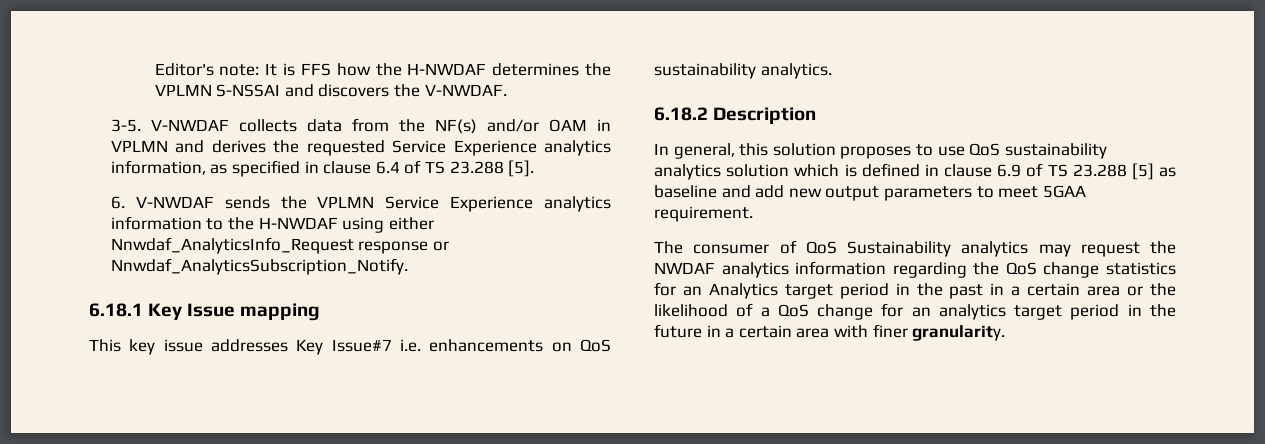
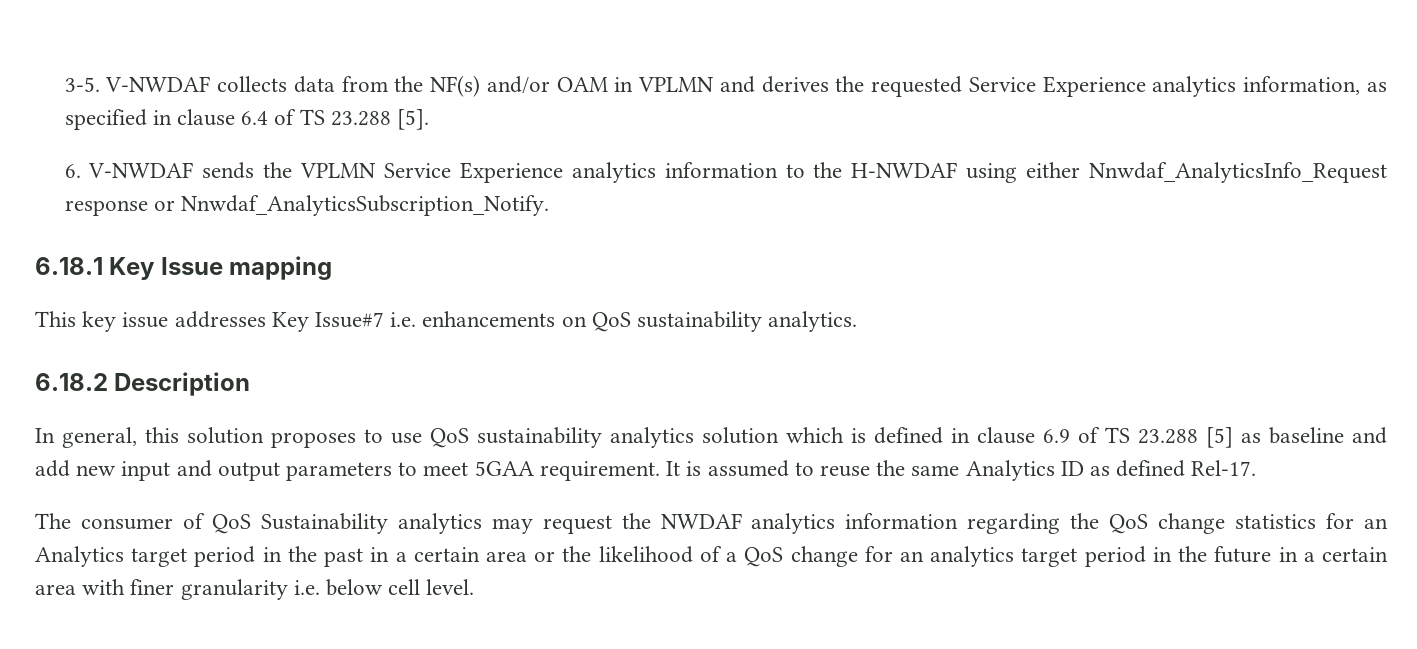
[154,63,611,76] [154,84,507,97] Editor's note: It is FFS how the H-NWDAF determines the VPLMN S-NSSAI and discovers the V-NWDAF. // -> (64, 84) none
(822, 193) none -> [121,460,212,481] input and
(753, 214) none -> [666,460,1257,481] It is assumed to reuse the same Analytics ID as defined Rel-17.
[912,325,1006,341] granularity. -> [180,579,475,600] granularity i.e. below cell level.

